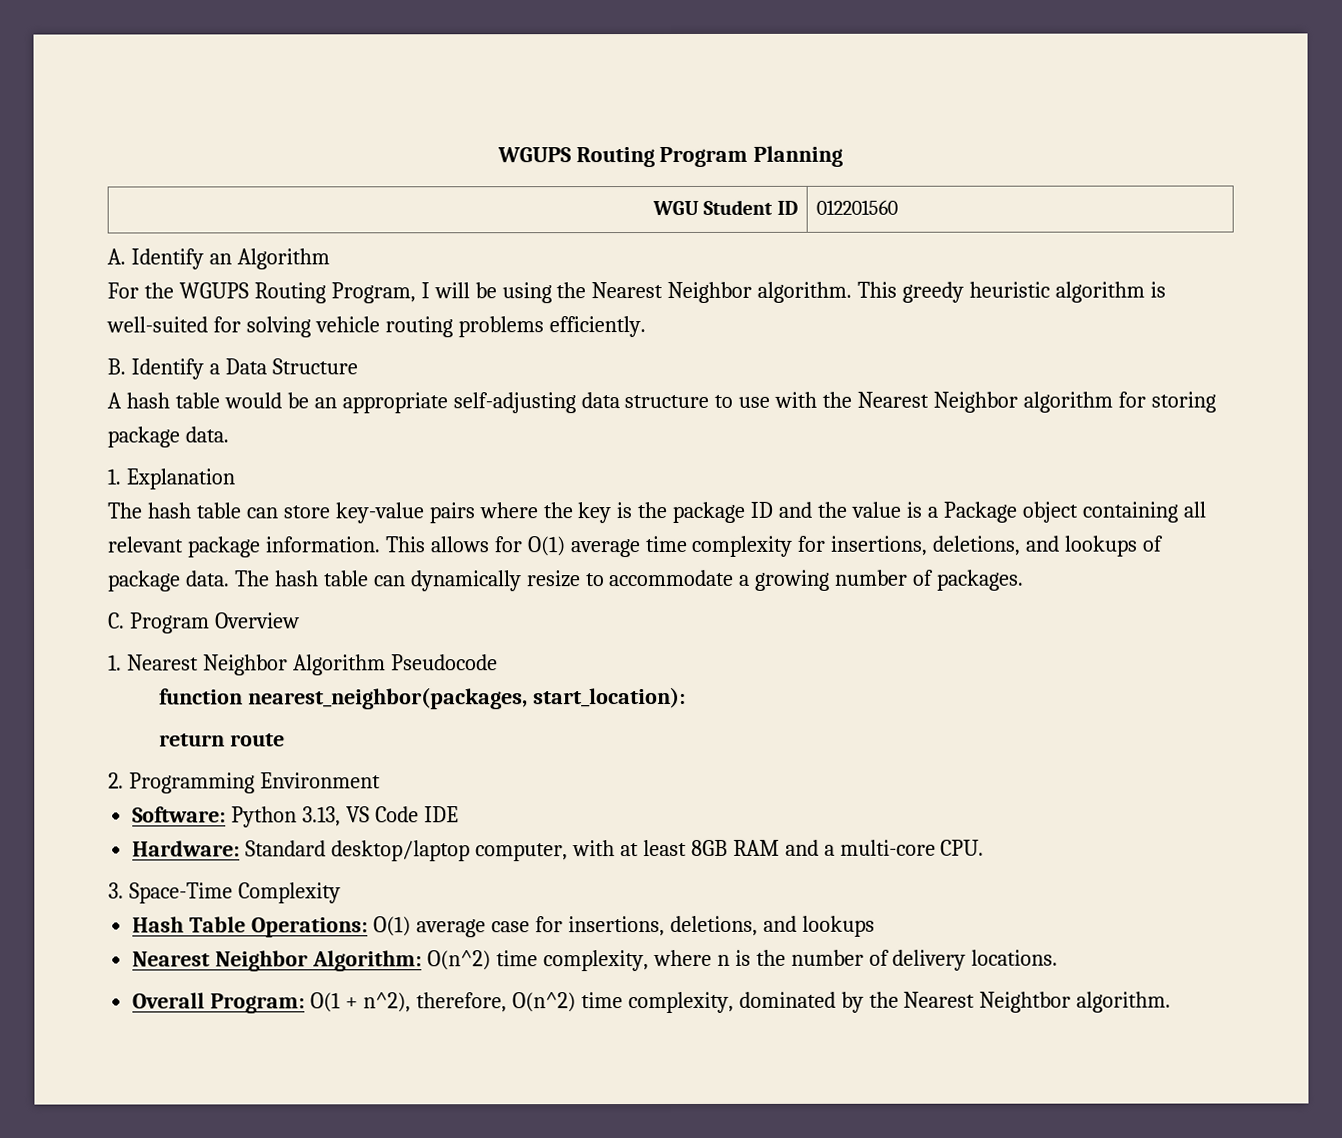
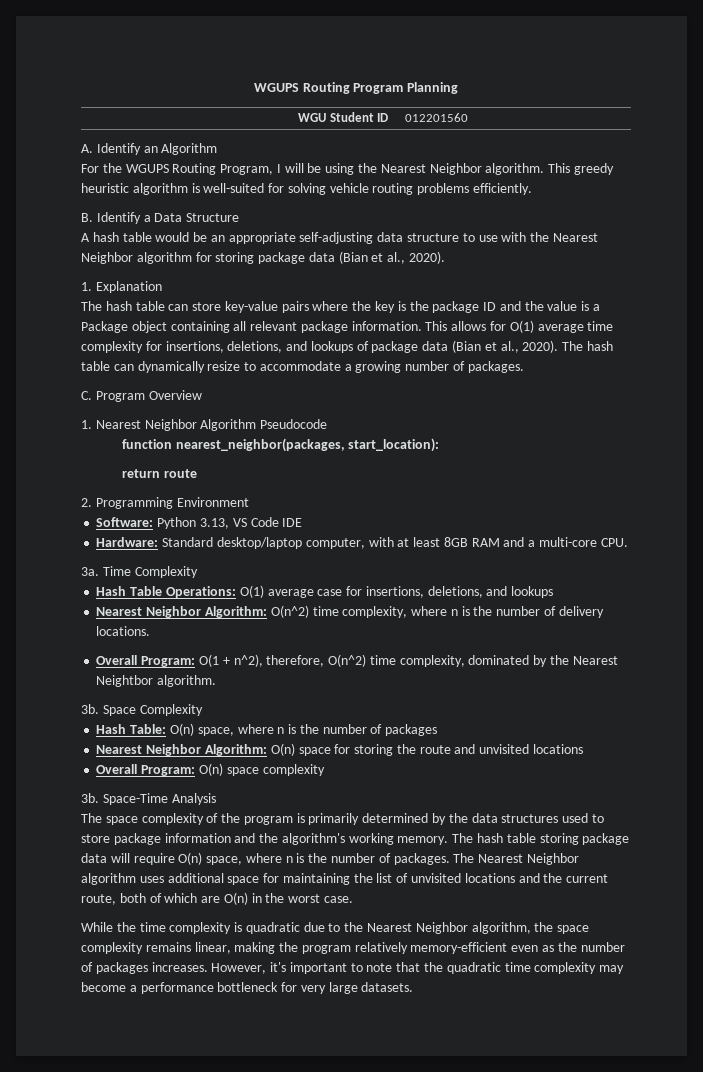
[184,426,229,443] data. -> [308,251,446,264] data (Bian et al., 2020).
[185,570,230,587] data. -> [422,340,559,353] data (Bian et al., 2020).
[108,882,233,904] 3. Space-Time -> [81,566,131,576] 3a. Time
(1172, 1002) none -> [81,704,203,716] [96,723,438,736] [96,743,583,756] [96,763,325,776] [81,793,216,805] [81,813,604,825] [81,833,630,845] [81,852,579,865] [81,873,609,885] [81,892,354,905] [81,922,590,934] [81,942,625,954] [81,962,625,974] [81,982,414,994] // 3b. Space Complexity // Hash Table: O(n) space, where n is the number of packages // Nearest Neighbor Algorithm: O(n) space for storing the route and unvisited locations // Overall Program: O(n) space complexity // 3b. Space-Time Analysis // The space complexity of the program is primarily determined by the data structures used to store package information and the algorithm's working memory. The hash table storing package data will require O(n) space, where n is the number of packages. The Nearest Neighbor algorithm uses additional space for maintaining the list of unvisited locations and the current route, both of which are O(n) in the worst case. // While the time complexity is quadratic due to the Nearest Neighbor algorithm, the space complexity remains linear, making the program relatively memory-efficient even as the number of packages increases. However, it's important to note that the quadratic time complexity may become a performance bottleneck for very large datasets.

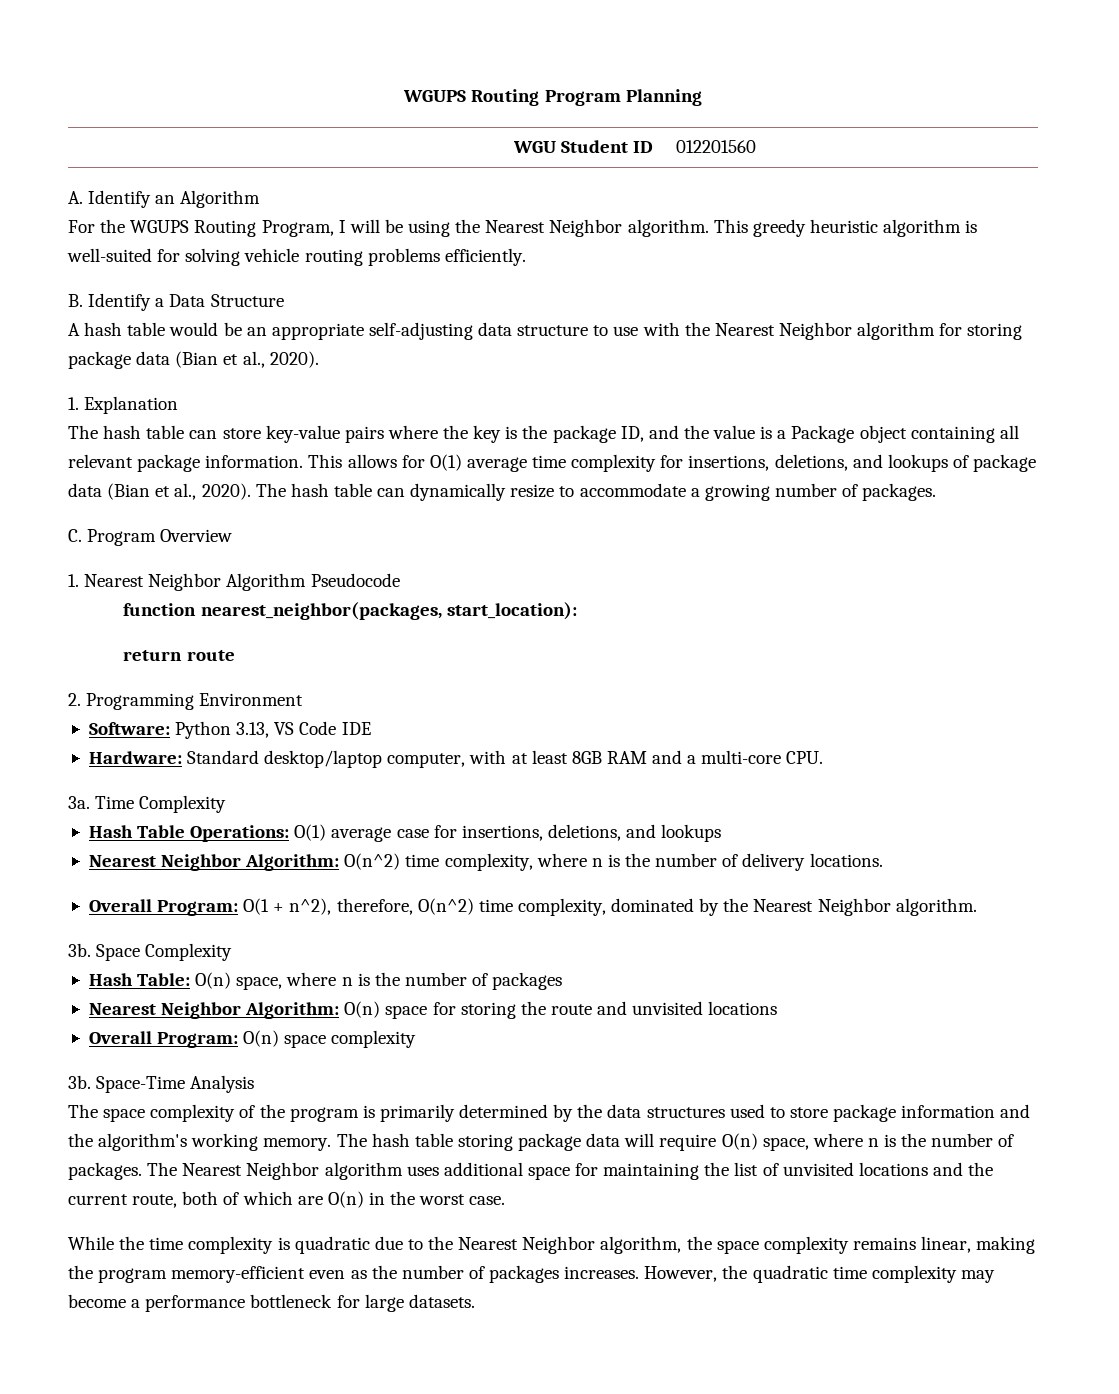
[483,302,497,311] ID -> [620,426,644,442] ID,
[96,675,154,687] Neightbor -> [817,898,891,916] Neighbor
[354,942,408,954] relatively -> (168, 1275) none
[270,962,421,974] it's important to note that -> (718, 1274) none
[300,985,326,994] very -> (360, 1301) none

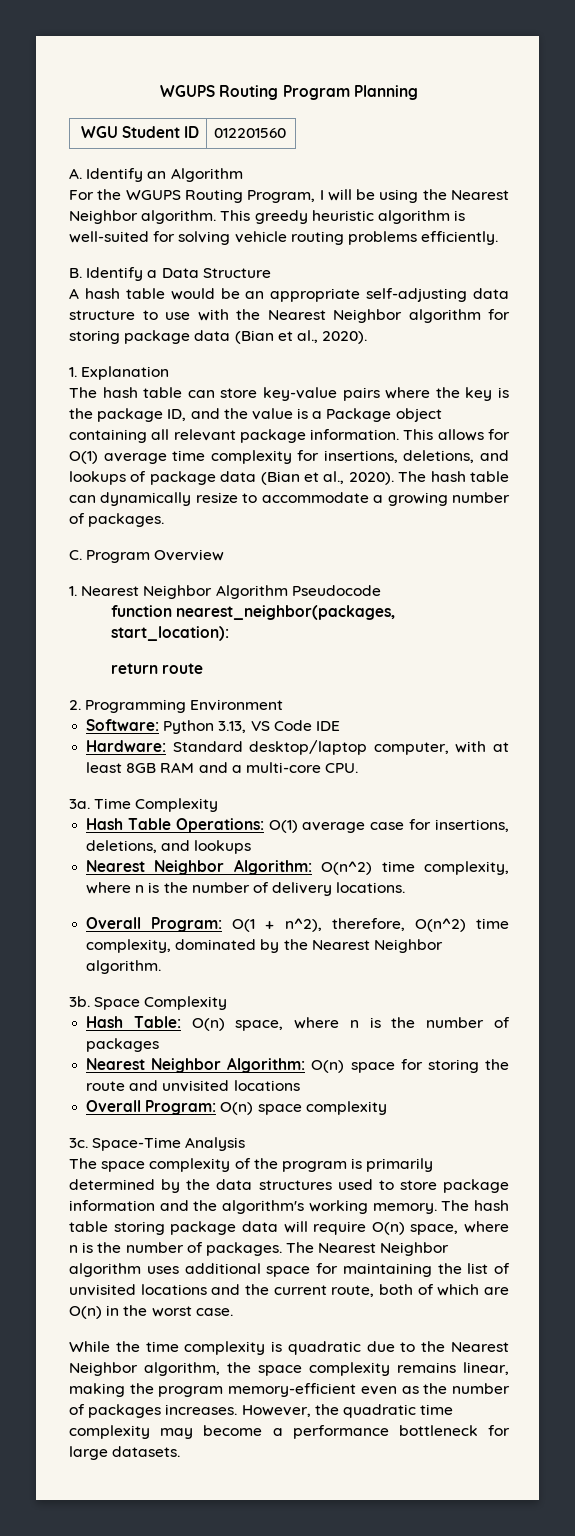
[68,1075,91,1089] 3b. -> [69,1138,88,1148] 3c.

